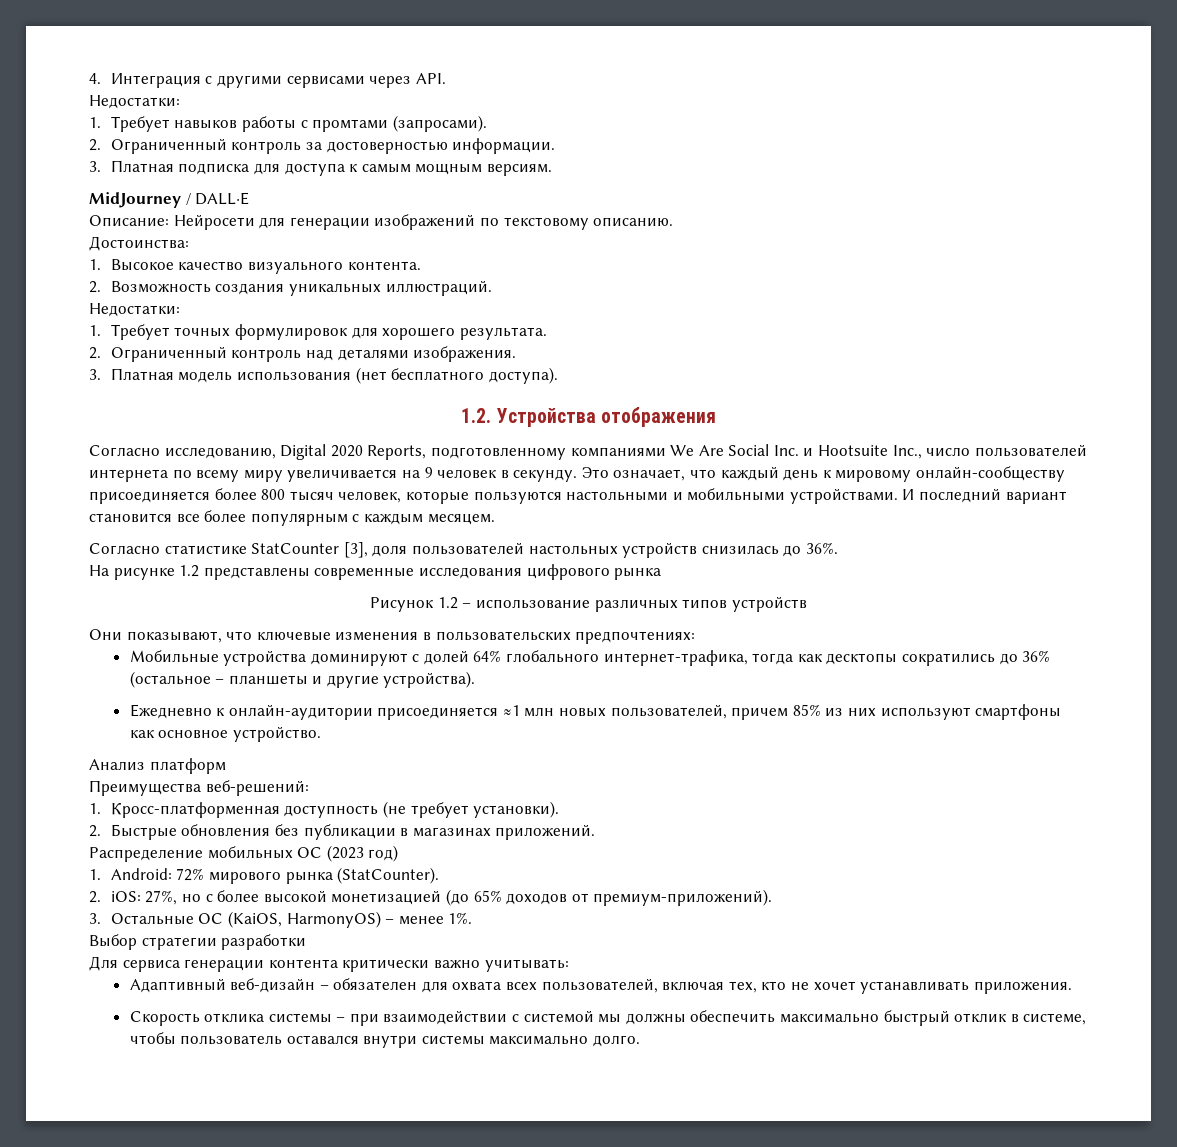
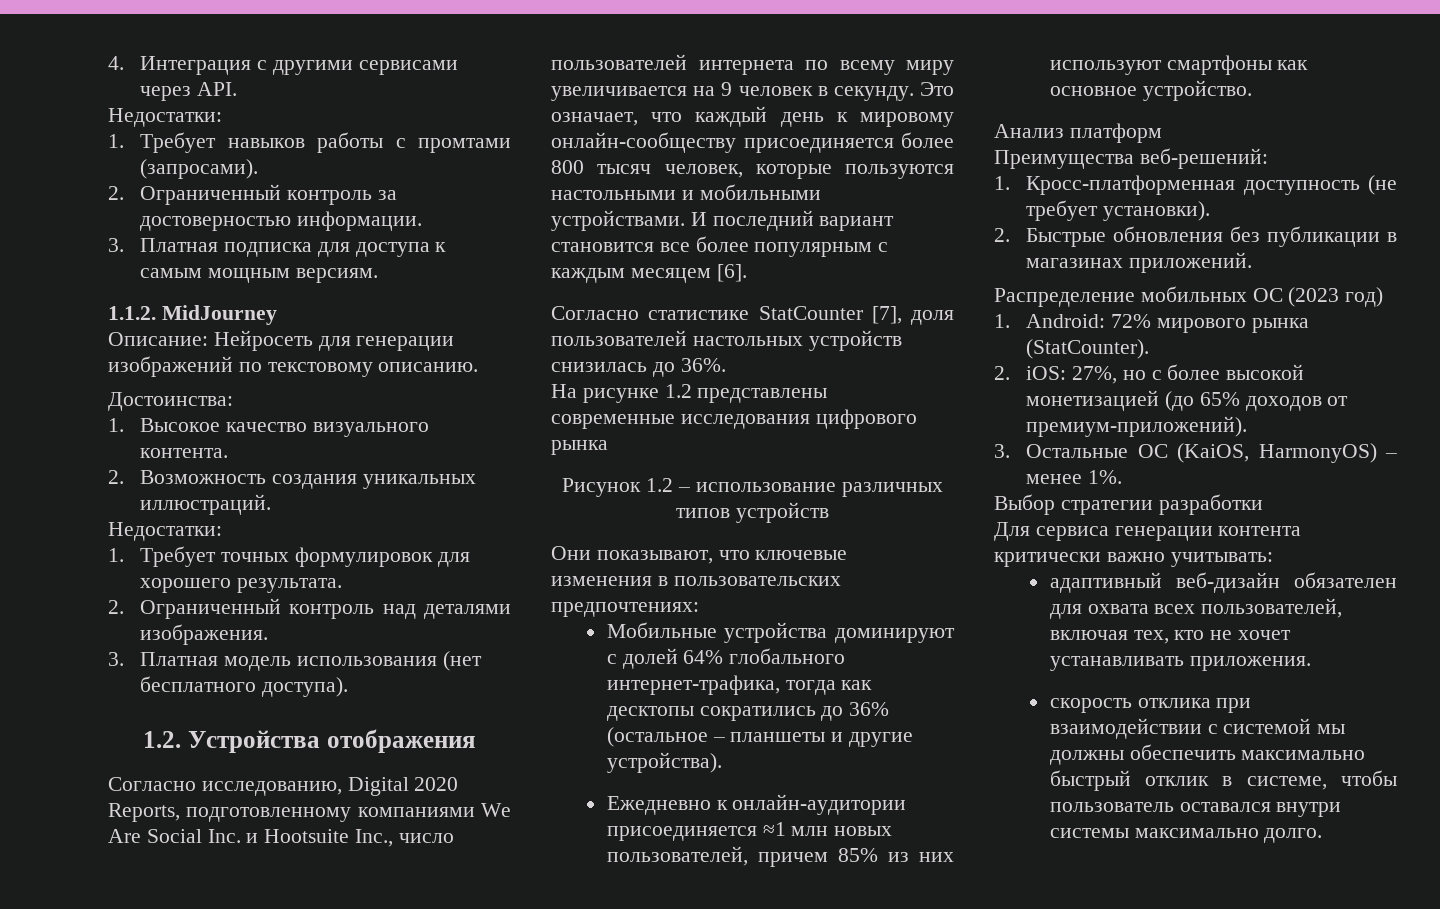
(552, 169) none -> [108,306,156,320] 1.1.2.
[185,192,250,205] / DALL·E -> (277, 315) none
[173,214,255,230] Нейросети -> [213,330,313,351] Нейросеть
[427,514,495,525] месяцем. -> [630,264,747,283] месяцем [6].
[343,542,368,558] [3], -> [871,306,902,324] [7],
[129,978,329,993] Адаптивный веб-дизайн – -> [1049,572,1280,593] адаптивный веб-дизайн
[129,1011,346,1026] Скорость отклика системы – -> [1049,698,1211,713] скорость отклика

